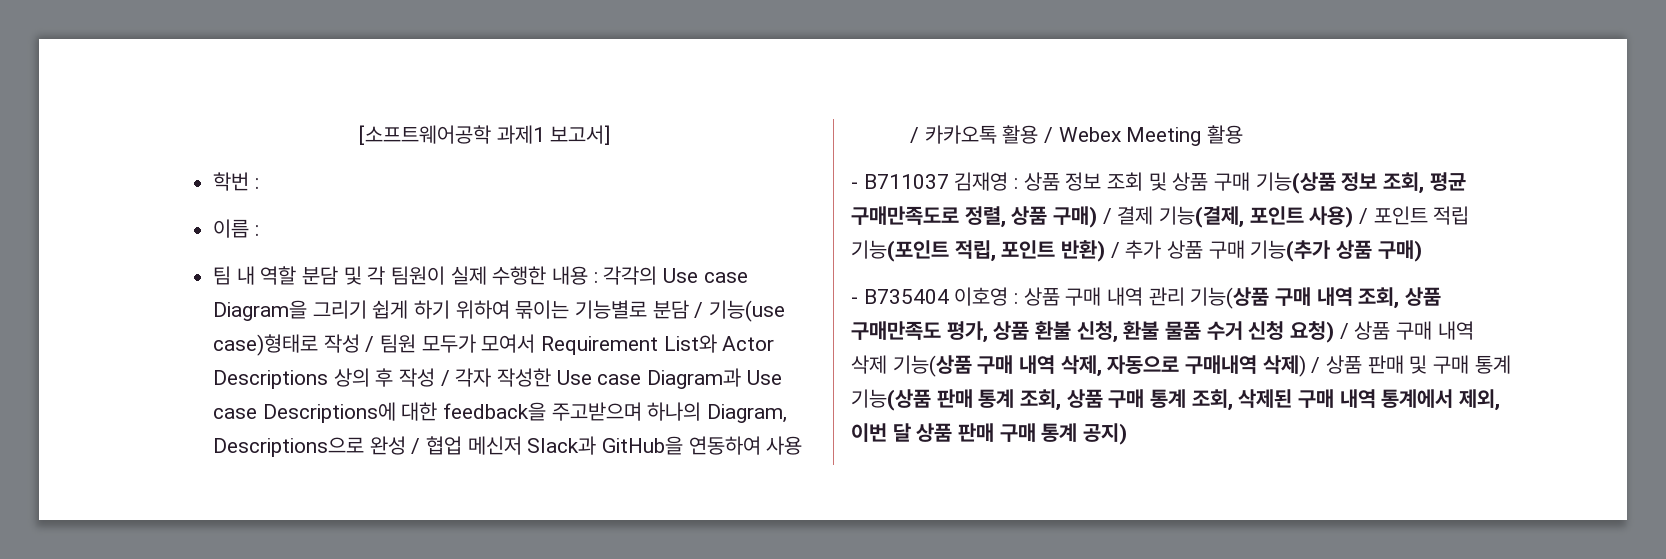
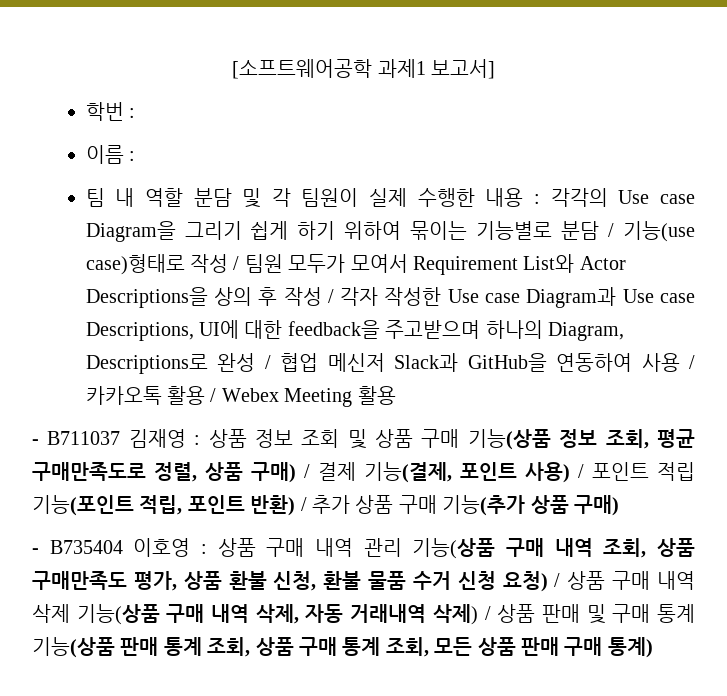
[213,370,329,389] Descriptions -> [85,287,208,308] Descriptions을
[262,402,396,423] Descriptions에 -> [85,320,239,341] Descriptions, UI에
[213,437,365,457] Descriptions으로 -> [85,354,208,374] Descriptions로
[1107,355,1258,374] 자동으로 구매내역 -> [305,604,427,623] 자동 거래내역
[1238,389,1501,411] [851,423,911,442] 삭제된 구매 내역 통계에서 제외, 이번 달 -> [434,637,473,656] 모든
[1041,423,1128,445] 통계 공지) -> [607,637,653,658] 통계)

